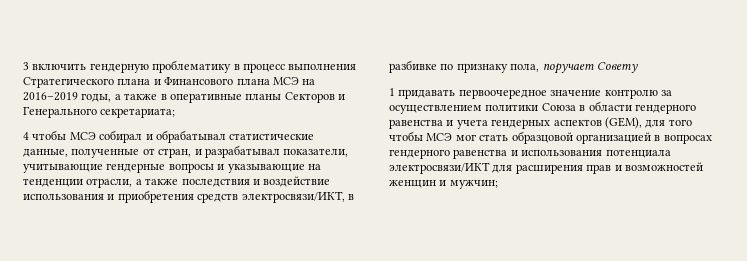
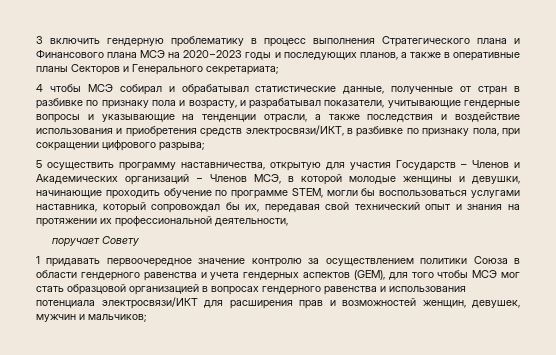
[23,92,112,102] 2016–2019 годы, -> [183,50,398,60] 2020−2023 годы и последующих планов,
[158,148,192,158] стран, -> [478,86,521,95] [36,98,237,109] стран в разбивке по признаку пола и возрасту,
(540, 68) none -> [501,128,520,137] [36,140,204,151] [36,160,520,171] [36,174,520,185] [36,188,520,199] [36,202,520,213] [36,216,288,227] при сокращении цифрового разрыва; // 5 осуществить программу наставничества, открытую для участия Государств – Членов и Академических организаций − Членов МСЭ, в которой молодые женщины и девушки, начинающие проходить обучение по программе STEM, могли бы воспользоваться услугами наставника, который сопровождал бы их, передавая свой технический опыт и знания на протяжении их профессиональной деятельности, //
[389,180,498,189] женщин и мужчин; -> [422,300,520,308] [36,314,146,322] женщин, девушек, мужчин и мальчиков;

